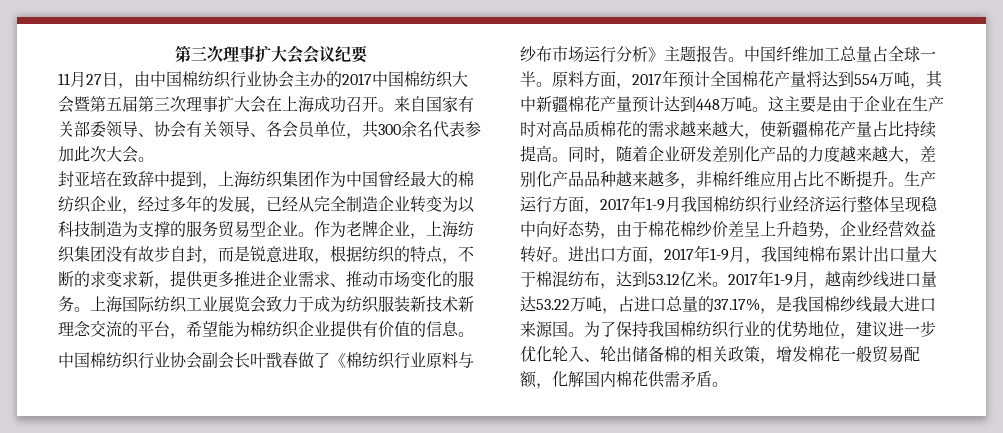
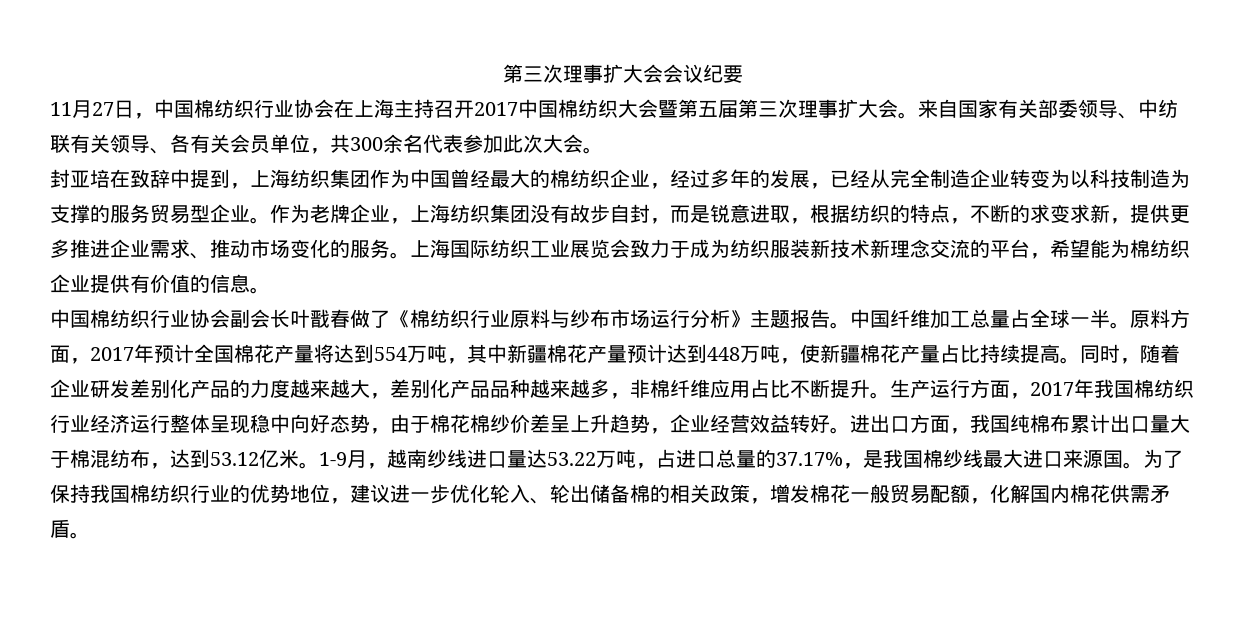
[134,71,342,88] 由中国棉纺织行业协会主办的 -> [154,99,474,118] 中国棉纺织行业协会在上海主持召开
[266,96,378,113] 在上海成功召开 -> (898, 108) none
[154,121,186,138] 协会 -> [1138,99,1178,118] [50,134,70,153] 中纺联
(282, 129) none -> [190,134,230,153] 有关
[752,96,944,113] [520,120,744,138] 。这主要是由于企业在生产时对高品质棉花的需求越来越大 -> (780, 353) none
[646,196,681,212] 1-9月 -> (1094, 388) none
[664,245,761,264] 2017年1-9月， -> (970, 431) none
[728,270,774,287] 2017年 -> (319, 465) none

